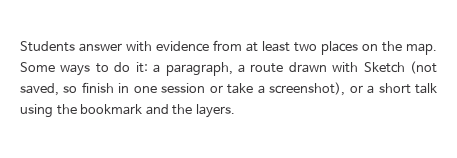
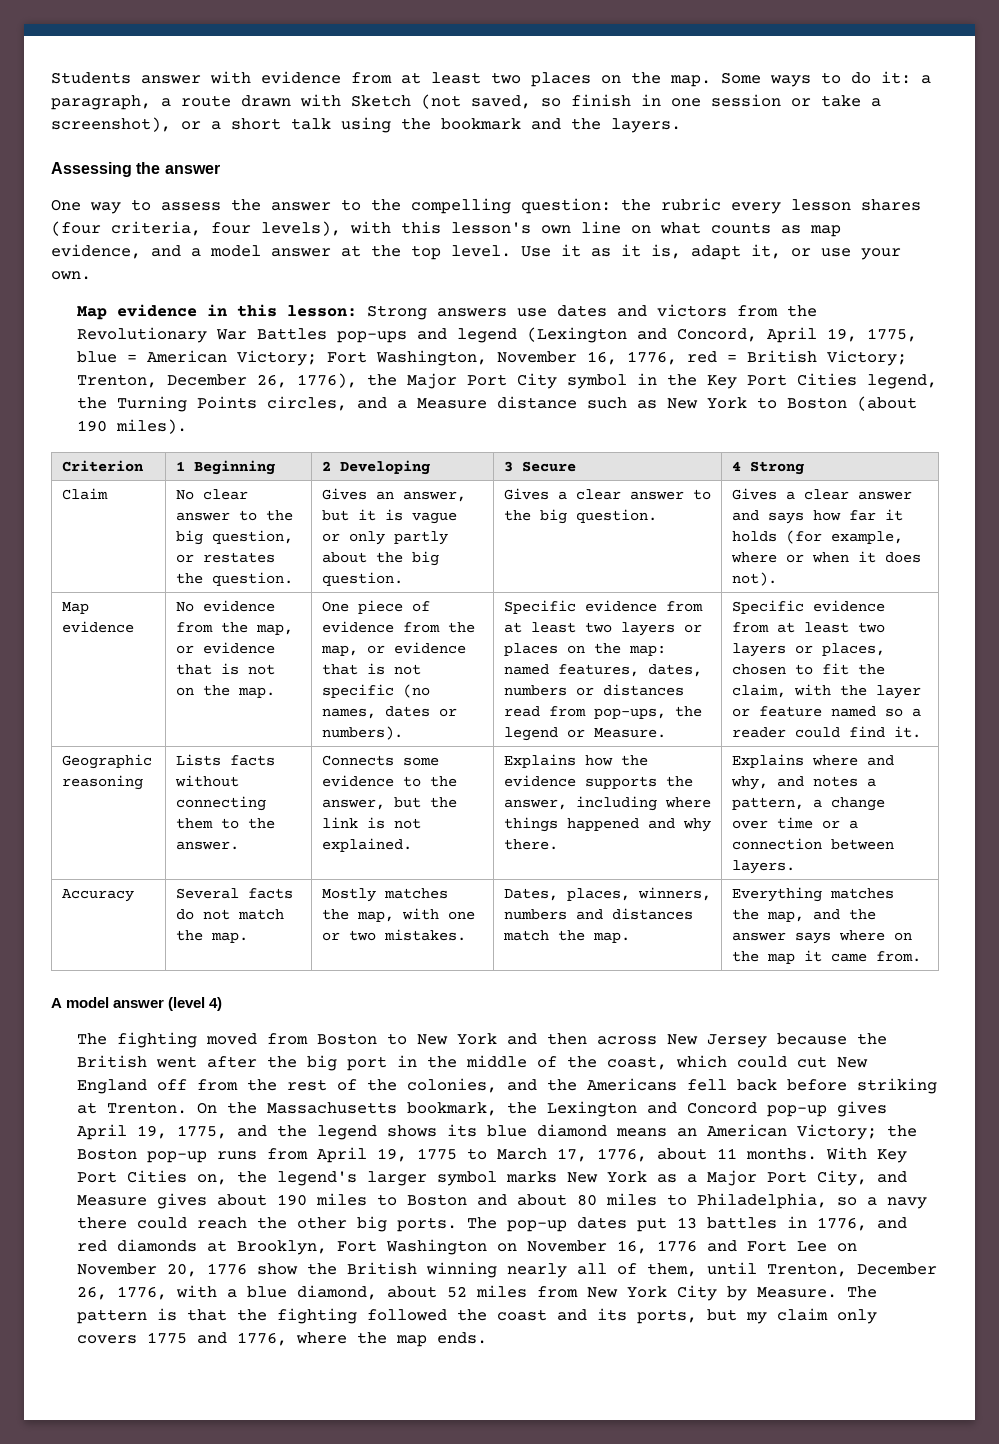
(235, 111) none -> [51,162,220,177] [51,198,921,214] [51,221,841,237] [51,244,901,260] [51,271,91,280] [77,304,818,320] [77,327,918,343] [77,350,908,366] [77,373,938,389] [77,396,918,412] [77,419,188,434] [61,460,144,472] [175,460,275,475] [321,460,430,475] [503,461,576,472] [731,461,804,475] [61,488,108,500] [175,489,248,500] [175,510,293,521] [175,530,293,545] [175,552,275,563] [175,572,293,586] [321,488,466,502] [321,509,457,524] [321,531,448,545] [321,551,439,566] [321,572,403,586] [503,488,711,500] [503,509,657,524] [731,488,912,500] [731,509,903,524] [731,530,903,544] [730,551,921,563] [731,572,777,586] [61,602,89,614] [61,621,134,633] [175,600,275,612] [175,622,293,635] [175,642,275,654] [175,663,275,675] [175,685,275,698] [321,600,430,614] [321,621,475,633] [320,642,466,656] [321,663,421,675] [321,684,430,698] [321,706,457,719] [321,726,403,740] [503,600,703,614] [503,622,702,636] [503,643,666,656] [503,664,702,677] [503,684,684,696] [503,706,702,719] [503,727,666,741] [731,600,885,614] [731,622,885,633] [731,643,885,657] [731,663,885,675] [731,684,921,699] [731,706,921,717] [731,726,921,738] [61,754,152,769] [61,775,143,790] [175,754,275,766] [174,775,239,787] [175,796,266,811] [175,818,275,829] [175,841,239,850] [321,755,439,766] [321,775,457,787] [321,797,457,810] [321,817,421,829] [321,838,412,852] [503,754,648,768] [503,775,693,789] [503,796,711,811] [503,817,711,832] [503,839,558,850] [731,754,894,768] [730,776,876,790] [731,797,885,811] [731,817,858,829] [731,838,894,850] [731,860,795,874] [61,889,134,902] [175,888,293,899] [175,909,284,920] [175,930,248,943] [321,888,448,902] [321,908,475,922] [321,929,466,941] [503,887,711,901] [503,908,693,920] [502,930,630,943] [731,887,894,902] [731,909,876,922] [731,930,912,944] [731,950,921,964] [51,997,223,1011] [77,1032,888,1048] [77,1055,869,1071] [77,1078,938,1094] [77,1101,888,1117] [77,1124,918,1140] [77,1147,908,1163] [77,1170,908,1186] [77,1193,928,1209] [77,1216,908,1232] [77,1239,858,1255] [77,1262,938,1278] [77,1285,878,1301] [77,1308,878,1324] [77,1332,488,1347] // Assessing the answer // One way to assess the answer to the compelling question: the rubric every lesson shares (four criteria, four levels), with this lesson's own line on what counts as map evidence, and a model answer at the top level. Use it as it is, adapt it, or use your own. // Map evidence in this lesson: Strong answers use dates and victors from the Revolutionary War Battles pop-ups and legend (Lexington and Concord, April 19, 1775, blue = American Victory; Fort Washington, November 16, 1776, red = British Victory; Trenton, December 26, 1776), the Major Port City symbol in the Key Port Cities legend, the Turning Points circles, and a Measure distance such as New York to Boston (about 190 miles). // Criterion | 1 Beginning | 2 Developing | 3 Secure | 4 Strong // Claim | No clear answer to the big question, or restates the question. | Gives an answer, but it is vague or only partly about the big question. | Gives a clear answer to the big question. | Gives a clear answer and says how far it holds (for example, where or when it does not). // Map evidence | No evidence from the map, or evidence that is not on the map. | One piece of evidence from the map, or evidence that is not specific (no names, dates or numbers). | Specific evidence from at least two layers or places on the map: named features, dates, numbers or distances read from pop-ups, the legend or Measure. | Specific evidence from at least two layers or places, chosen to fit the claim, with the layer or feature named so a reader could find it. // Geographic reasoning | Lists facts without connecting them to the answer. | Connects some evidence to the answer, but the link is not explained. | Explains how the evidence supports the answer, including where things happened and why there. | Explains where and why, and notes a pattern, a change over time or a connection between layers. // Accuracy | Several facts do not match the map. | Mostly matches the map, with one or two mistakes. | Dates, places, winners, numbers and distances match the map. | Everything matches the map, and the answer says where on the map it came from. // A model answer (level 4) // The fighting moved from Boston to New York and then across New Jersey because the British went after the big port in the middle of the coast, which could cut New England off from the rest of the colonies, and the Americans fell back before striking at Trenton. On the Massachusetts bookmark, the Lexington and Concord pop-up gives April 19, 1775, and the legend shows its blue diamond means an American Victory; the Boston pop-up runs from April 19, 1775 to March 17, 1776, about 11 months. With Key Port Cities on, the legend's larger symbol marks New York as a Major Port City, and Measure gives about 190 miles to Boston and about 80 miles to Philadelphia, so a navy there could reach the other big ports. The pop-up dates put 13 battles in 1776, and red diamonds at Brooklyn, Fort Washington on November 16, 1776 and Fort Lee on November 20, 1776 show the British winning nearly all of them, until Trenton, December 26, 1776, with a blue diamond, about 52 miles from New York City by Measure. The pattern is that the fighting followed the coast and its ports, but my claim only covers 1775 and 1776, where the map ends.

